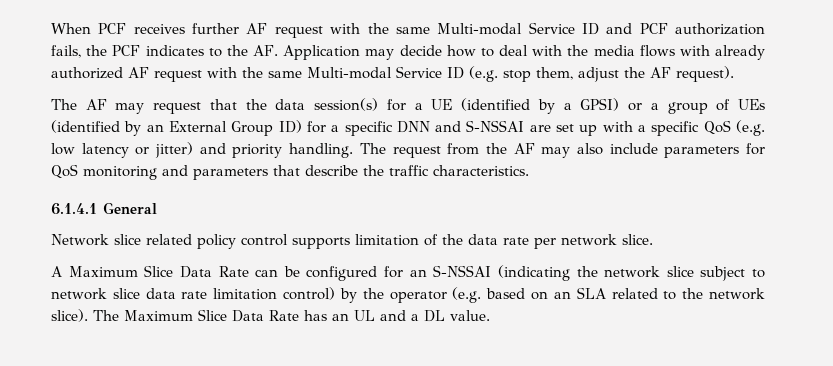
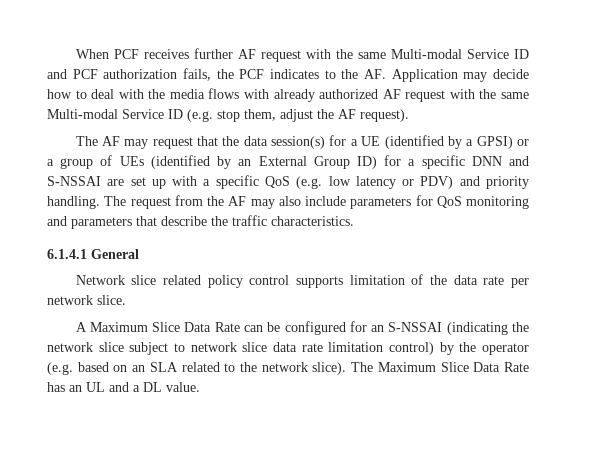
[155,142,194,158] jitter) -> [420,176,454,189] PDV)

